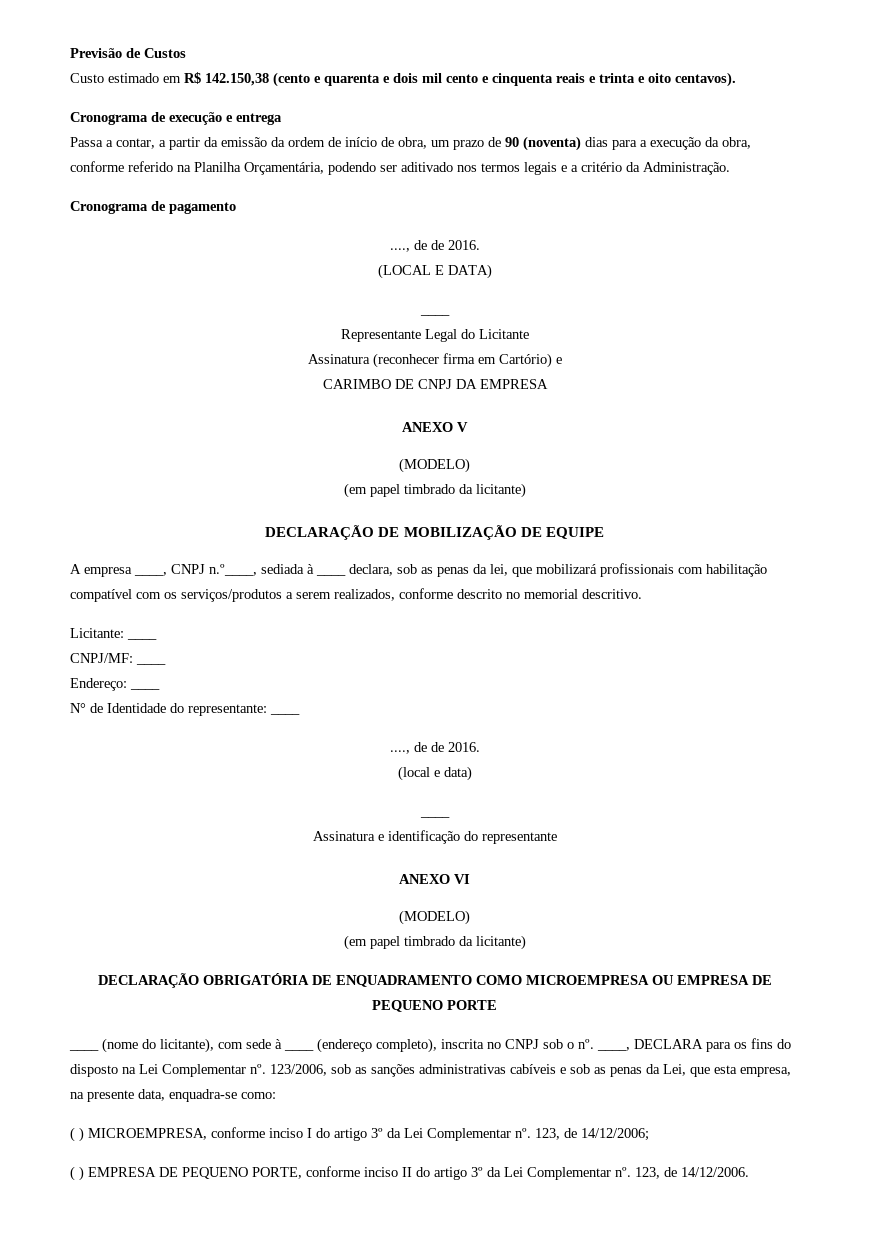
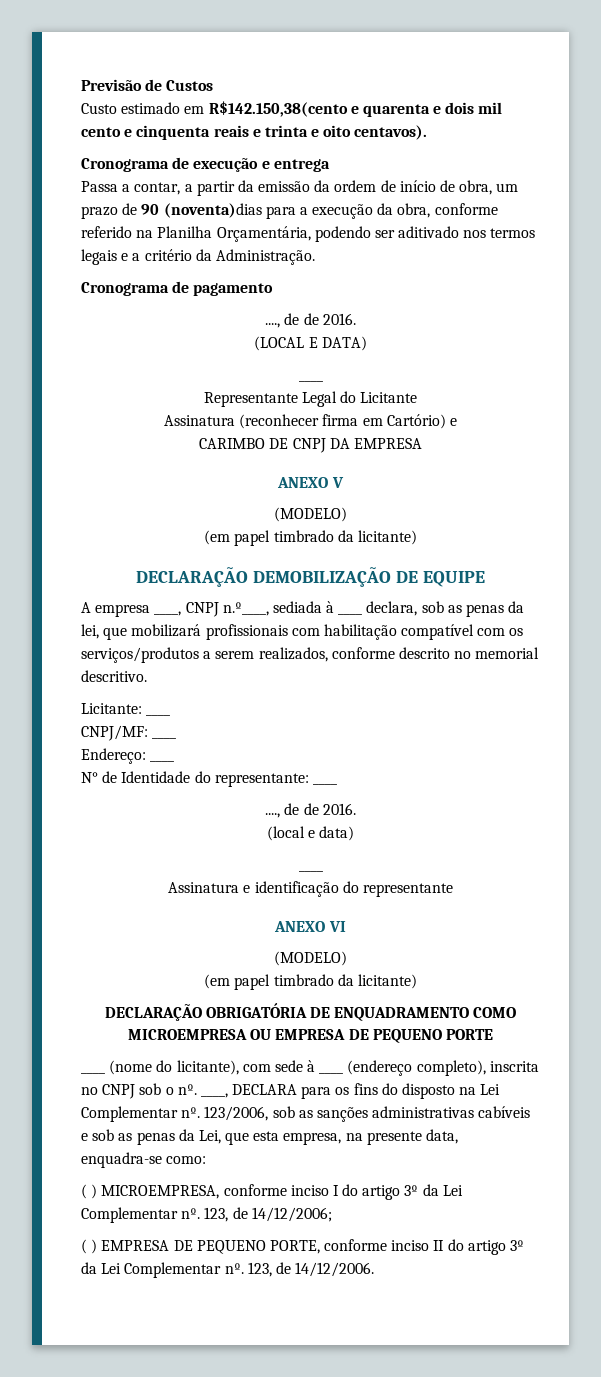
[184,72,310,87] R$ 142.150,38 (cento -> [208,101,348,117] R$142.150,38(cento
[523,136,608,151] (noventa) dias -> [163,203,262,218] (noventa)dias
[378,525,517,540] DE MOBILIZAÇÃO -> [253,567,392,587] DEMOBILIZAÇÃO

